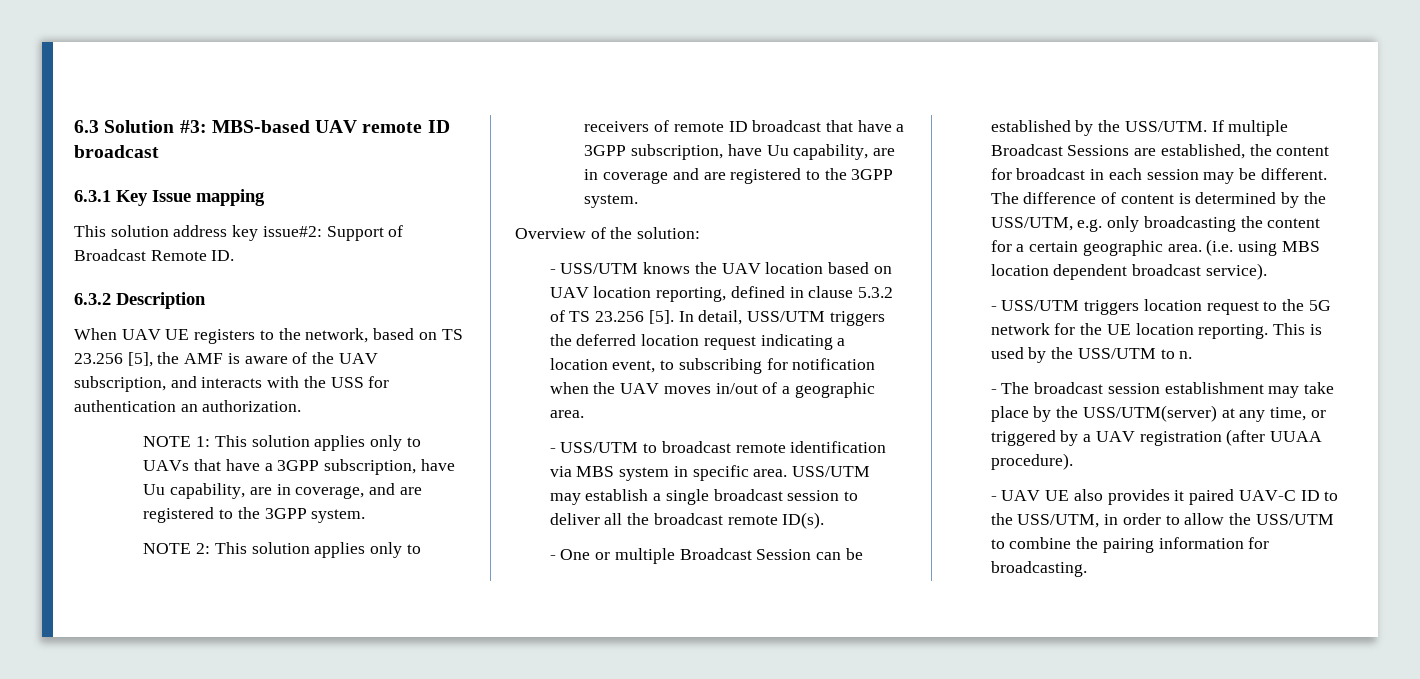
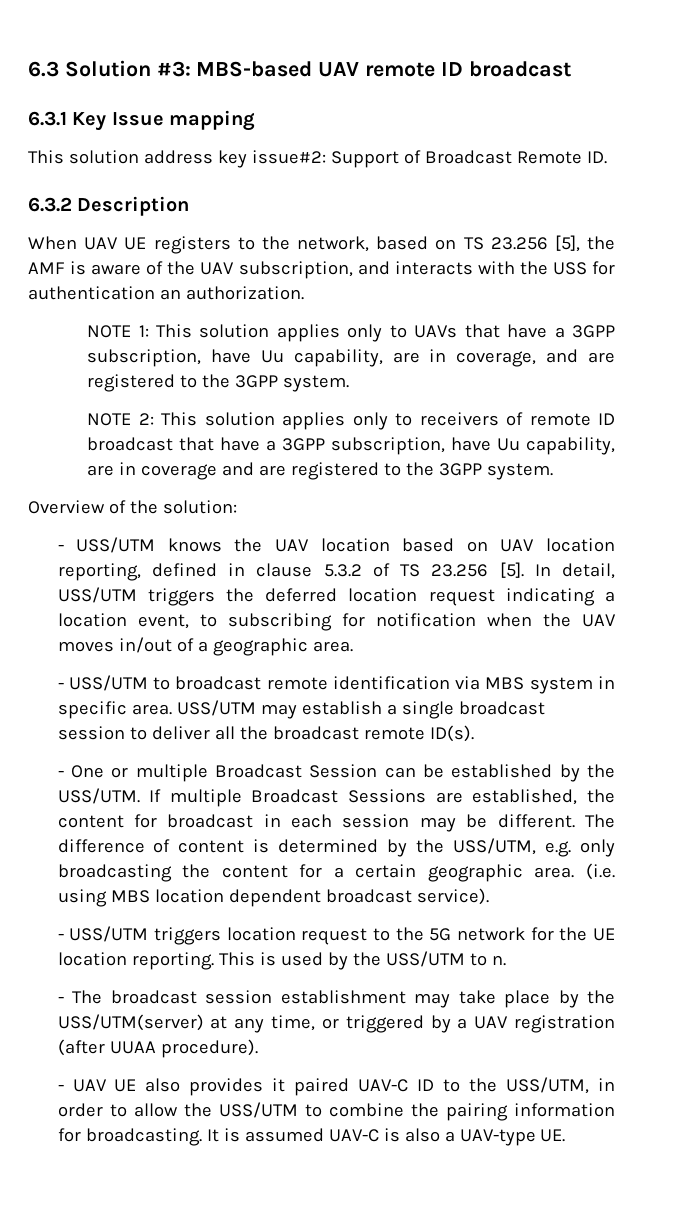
(1087, 569) none -> [206,1128,566,1146] It is assumed UAV-C is also a UAV-type UE.

